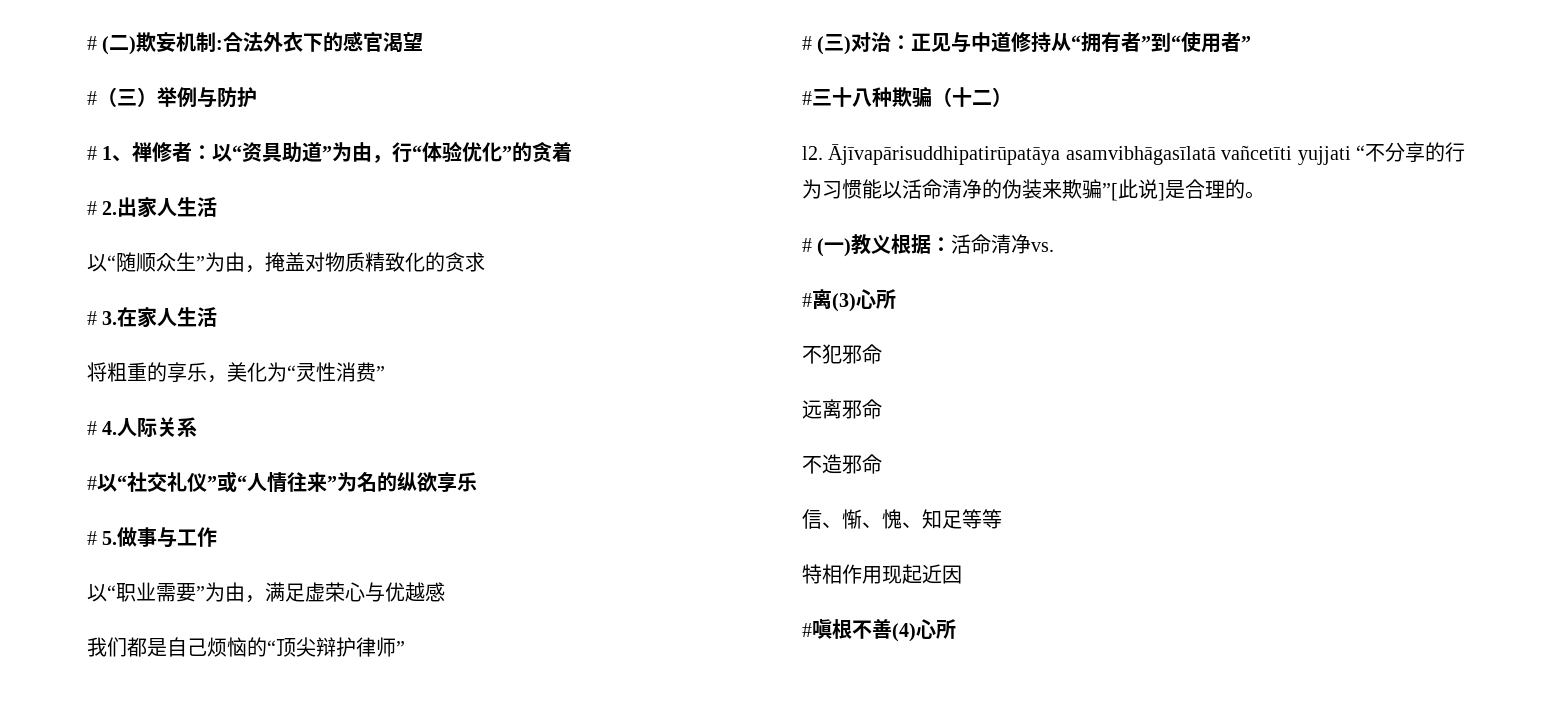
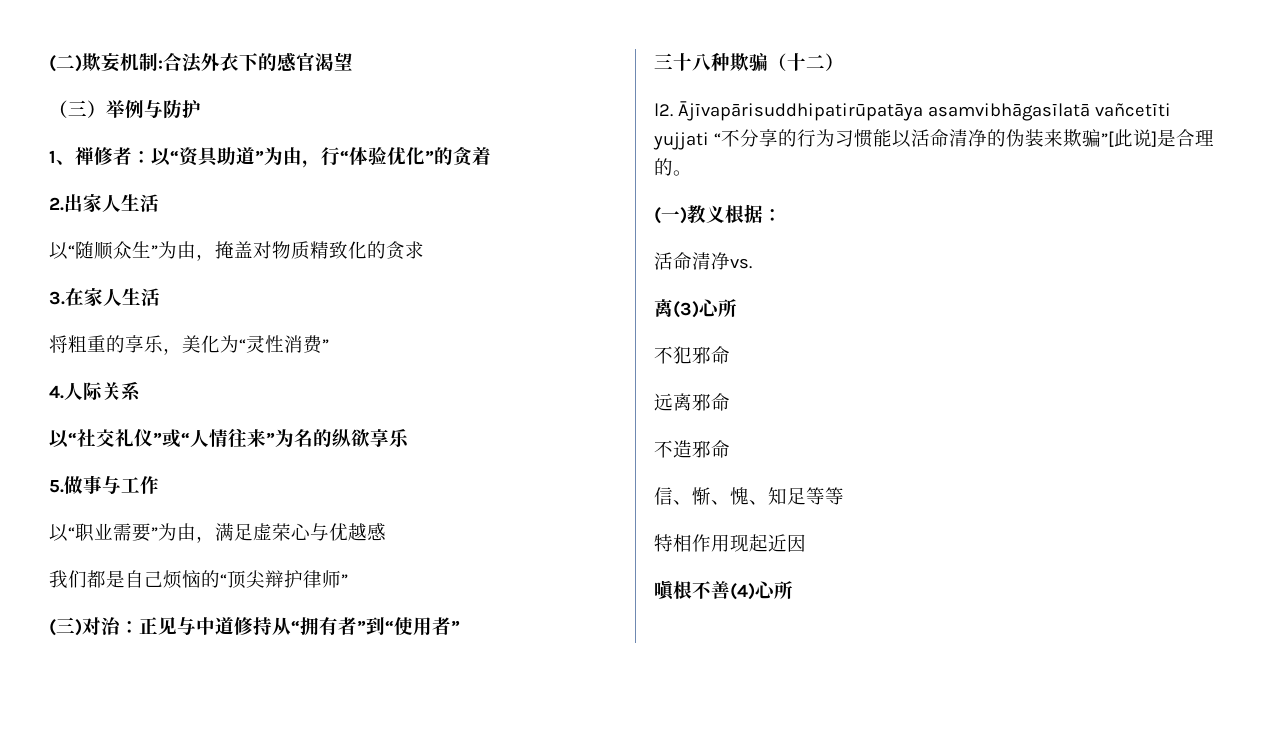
[87,36,97,50] # -> (49, 63) none
[87,91,97,105] # -> (353, 61) none
[87,146,97,160] # -> (201, 108) none
[87,201,97,215] # -> (491, 156) none
[87,311,97,325] # -> (424, 250) none
[87,421,97,435] # -> (329, 345) none
[87,476,97,490] # -> (140, 391) none
[87,531,97,545] # -> (409, 438) none
[802,36,812,50] # -> (348, 580) none
[802,91,812,105] # -> (460, 626) none
[802,238,812,252] # -> (692, 173) none
(952, 244) none -> (782, 215) //
[802,293,812,307] # -> (752, 263) none
[802,623,812,637] # -> (806, 543) none

